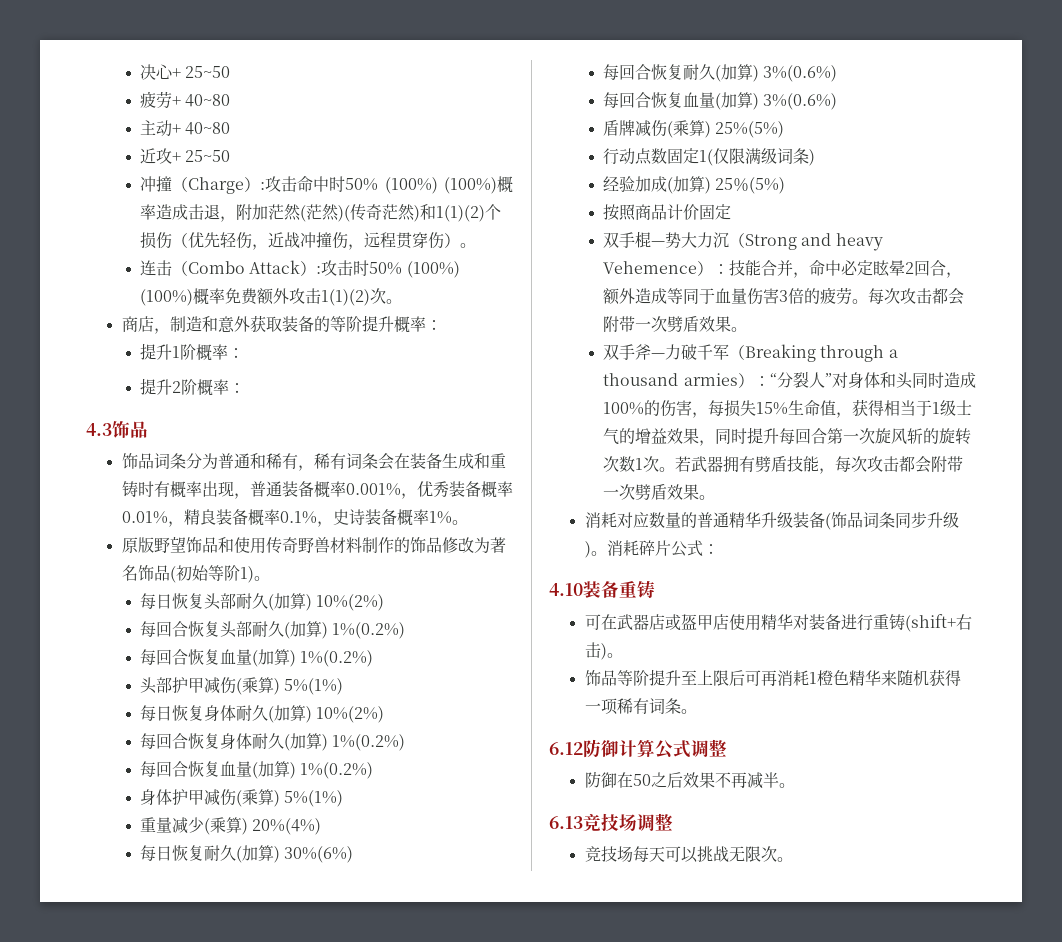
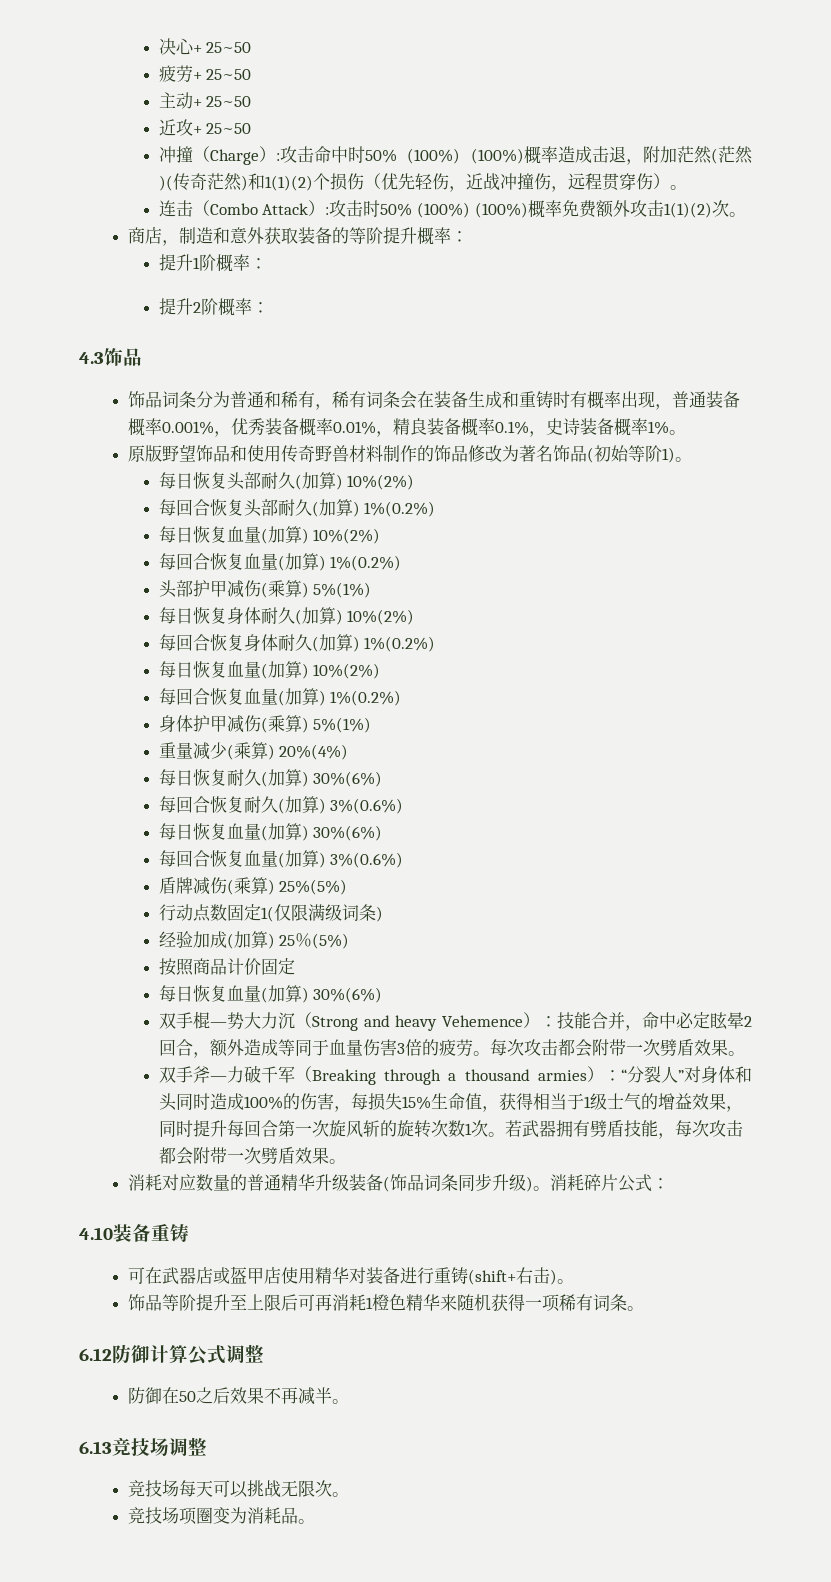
[185,94,231,107] 40~80 -> [206,69,252,80] 25~50
[185,122,231,135] 40~80 -> [206,96,252,107] 25~50
(406, 630) none -> [158,526,381,544] // 每日恢复血量(加算) 10%(2%)
(406, 742) none -> [158,661,381,679] // 每日恢复血量(加算) 10%(2%)
(838, 73) none -> [158,823,383,841] // 每日恢复血量(加算) 30%(6%)
(732, 212) none -> [158,985,383,1003] // 每日恢复血量(加算) 30%(6%)
(793, 859) none -> [128,1507,316,1525] // 竞技场项圈变为消耗品。

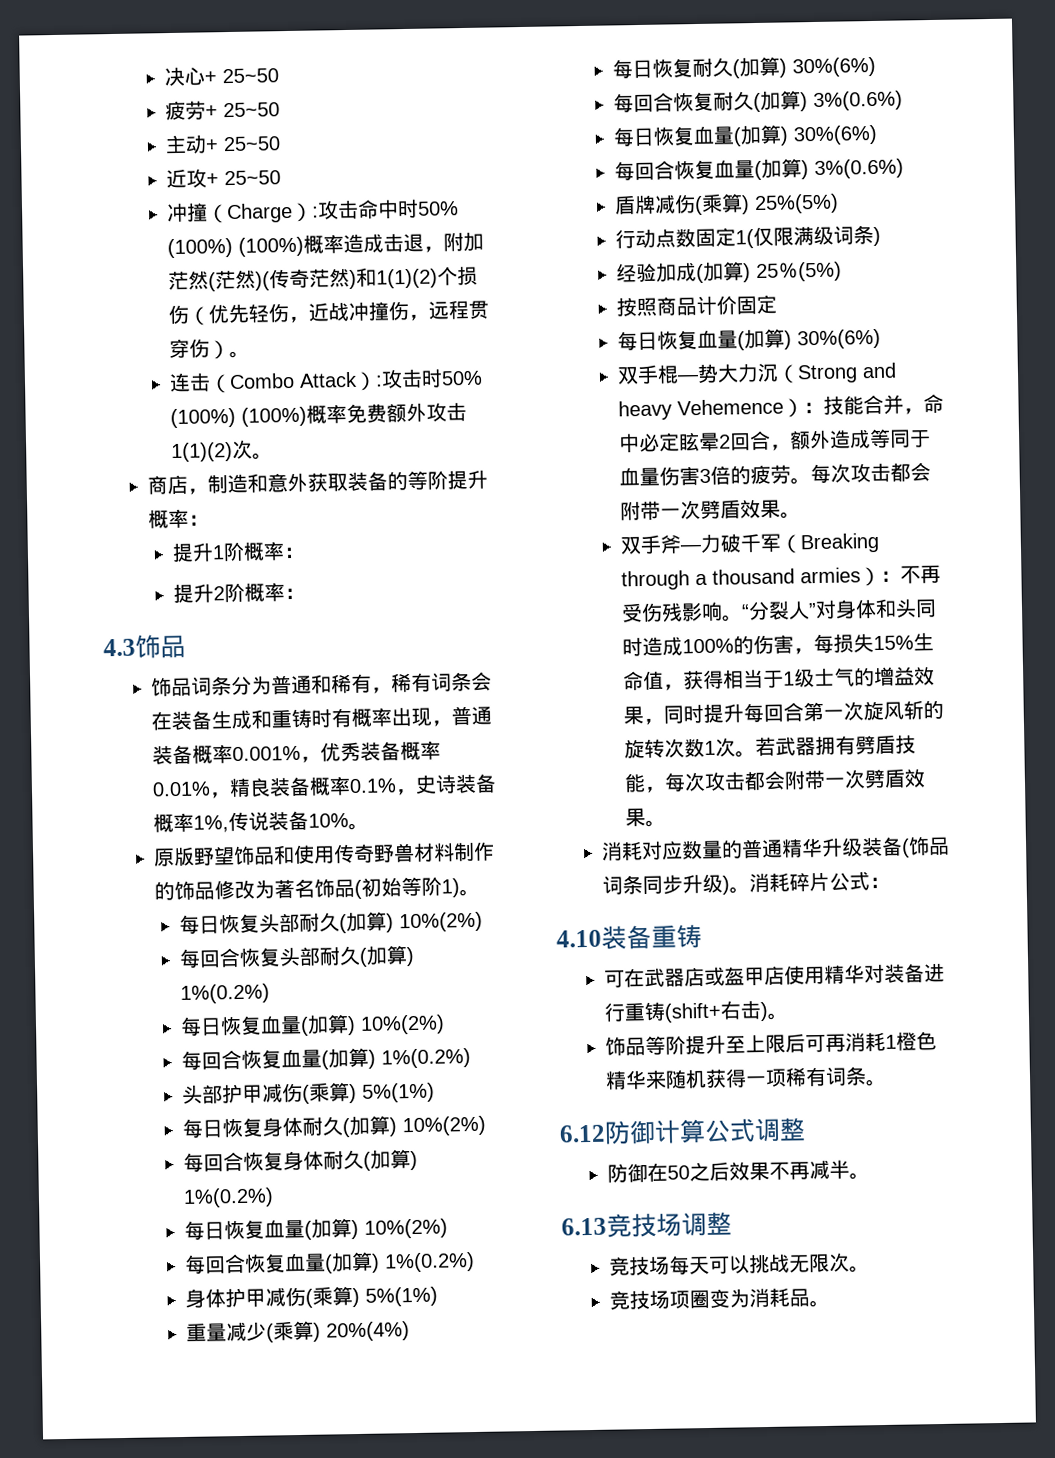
[648,421,670,435] 1% -> [192,810,349,833] 1%,传说装备10%
(621, 1075) none -> [900,564,942,584] [621,601,744,623] 不再受伤残影响。

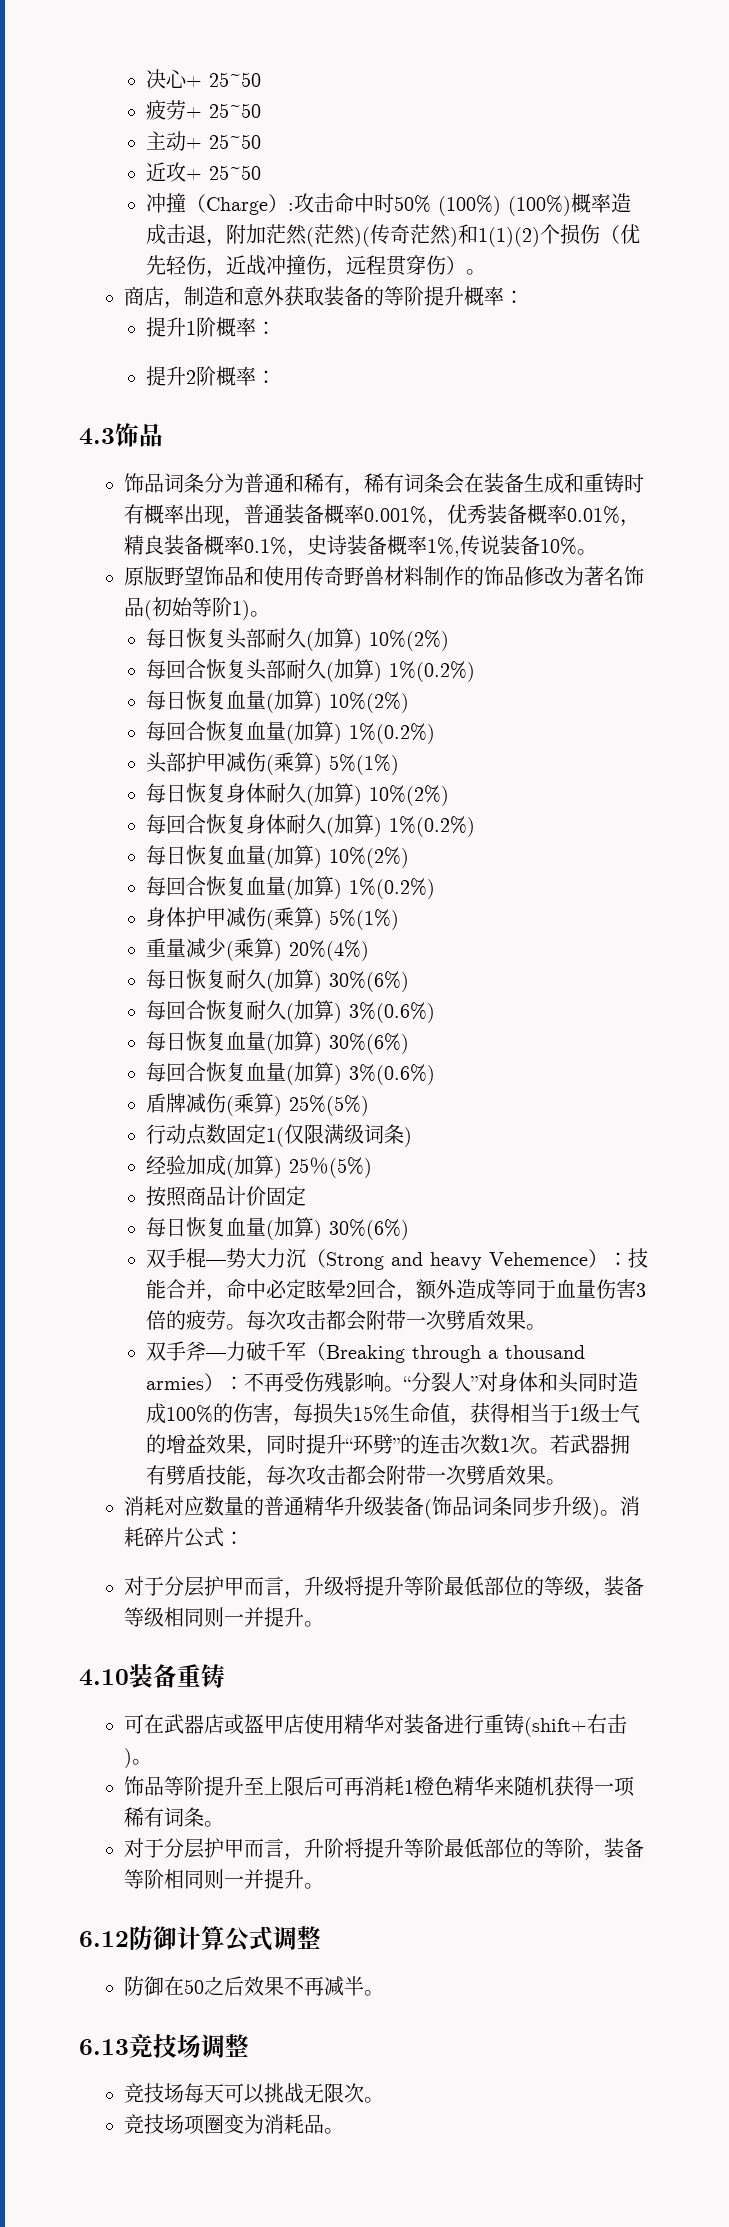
[169,368,484,394] [170,401,468,429] [171,439,274,463] // 连击（Combo Attack）:攻击时50% (100%) (100%)概率免费额外攻击1(1)(2)次。 -> (487, 272) none
[743,699,945,723] [624,738,666,759] 每回合第一次旋风斩的旋转 -> [345,1434,461,1454] “环劈”的连击
(890, 882) none -> [123,1576,644,1599] [123,1607,324,1627] // 对于分层护甲而言，升级将提升等阶最低部位的等级，装备等级相同则一并提升。
(887, 1082) none -> [123,1838,644,1861] [123,1869,324,1889] // 对于分层护甲而言，升阶将提升等阶最低部位的等阶，装备等阶相同则一并提升。

